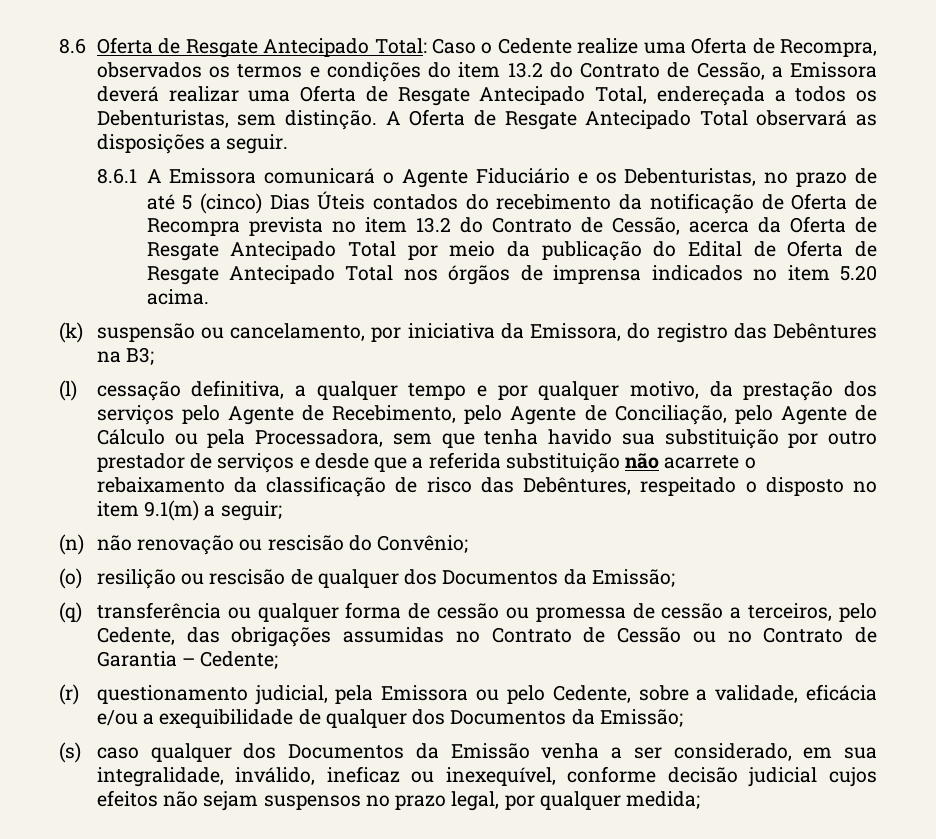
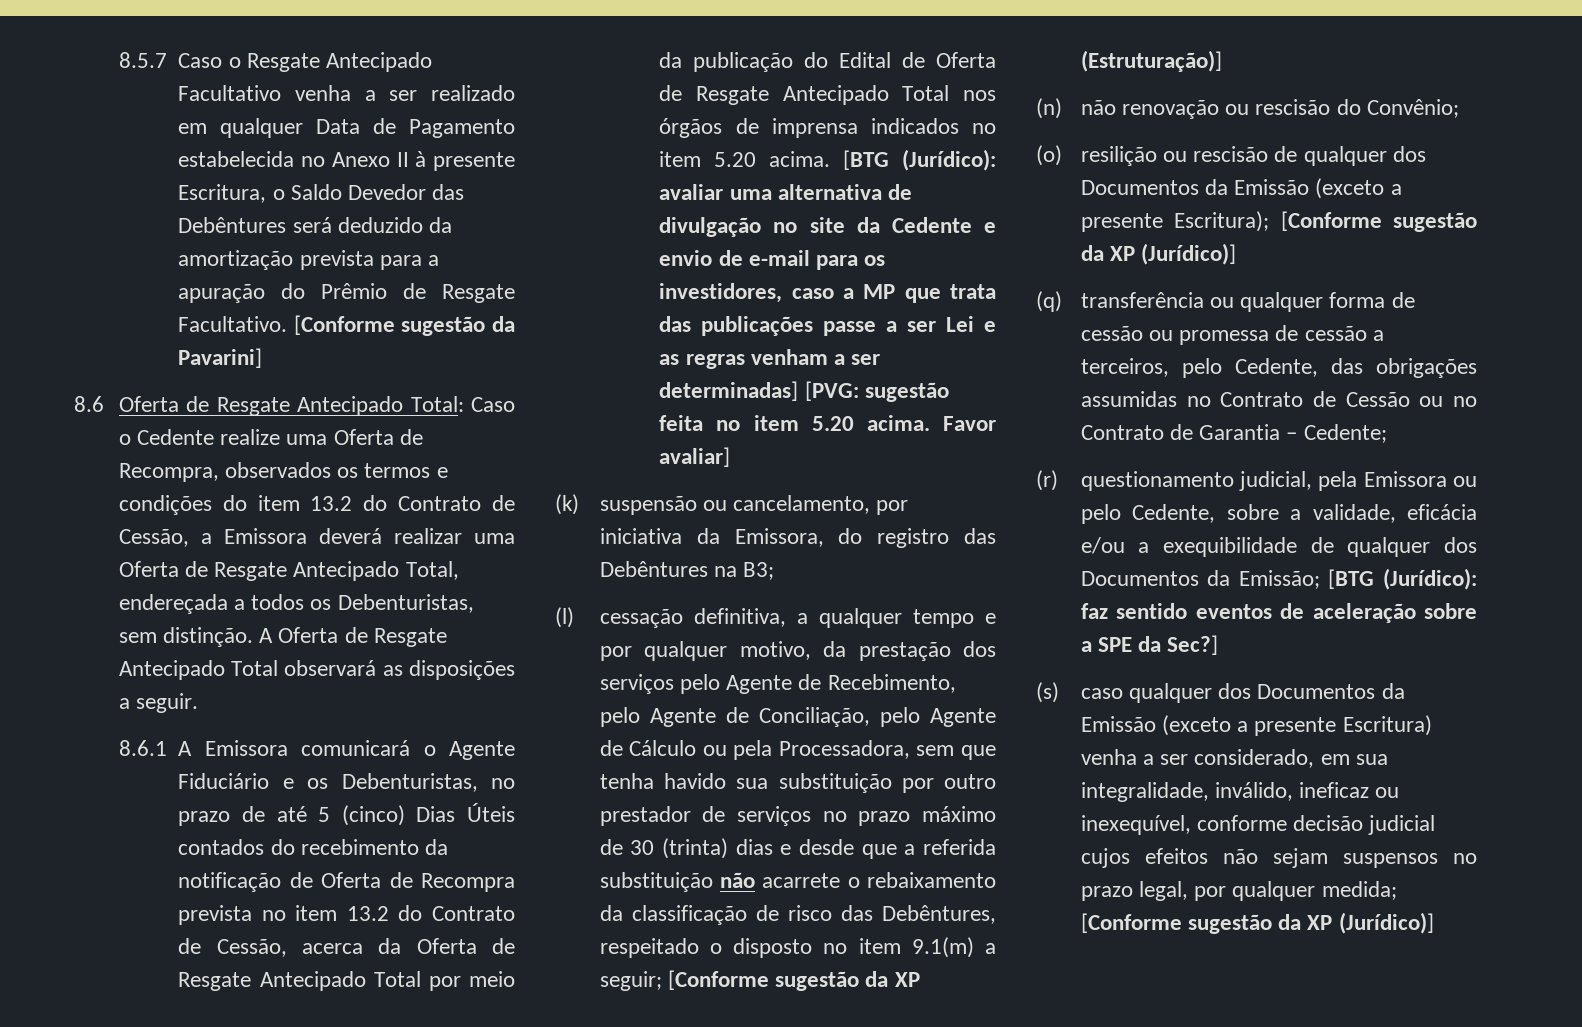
(59, 46) none -> [118,52,432,72] [178,85,515,101] [178,118,515,138] [178,151,515,171] [178,184,465,203] [178,217,452,233] [178,250,439,270] [178,283,515,303] [178,315,515,336] [178,348,263,368] 8.5.7 Caso o Resgate Antecipado Facultativo venha a ser realizado em qualquer Data de Pagamento estabelecida no Anexo II à presente Escritura, o Saldo Devedor das Debêntures será deduzido da amortização prevista para a apuração do Prêmio de Resgate Facultativo. [Conforme sugestão da Pavarini] //
(209, 297) none -> [843,149,996,171] [659,184,912,200] [659,217,996,237] [659,250,886,270] [659,283,996,303] [659,316,996,336] [659,349,881,369] [659,381,949,402] [659,415,996,431] [659,447,731,467] [BTG (Jurídico): avaliar uma alternativa de divulgação no site da Cedente e envio de e-mail para os investidores, caso a MP que trata das publicações passe a ser Lei e as regras venham a ser determinadas] [PVG: sugestão feita no item 5.20 acima. Favor avaliar]
(295, 463) none -> [822,806,996,826] [599,838,773,859] no prazo máximo de 30 (trinta) dias
(282, 511) none -> [668,970,920,991] [1080,50,1222,72] [Conforme sugestão da XP (Estruturação)]
[591,569,675,587] Emissão; -> [1234,178,1402,199] [1080,211,1477,232] [1080,243,1237,265] Emissão (exceto a presente Escritura); [Conforme sugestão da XP (Jurídico)]
(683, 718) none -> [1328,568,1477,590] [1080,603,1477,623] [1080,635,1219,655] [BTG (Jurídico): faz sentido eventos de aceleração sobre a SPE da Sec?]
(530, 751) none -> [1162,715,1432,736] (exceto a presente Escritura)
(701, 800) none -> [1080,912,1434,934] [Conforme sugestão da XP (Jurídico)]

